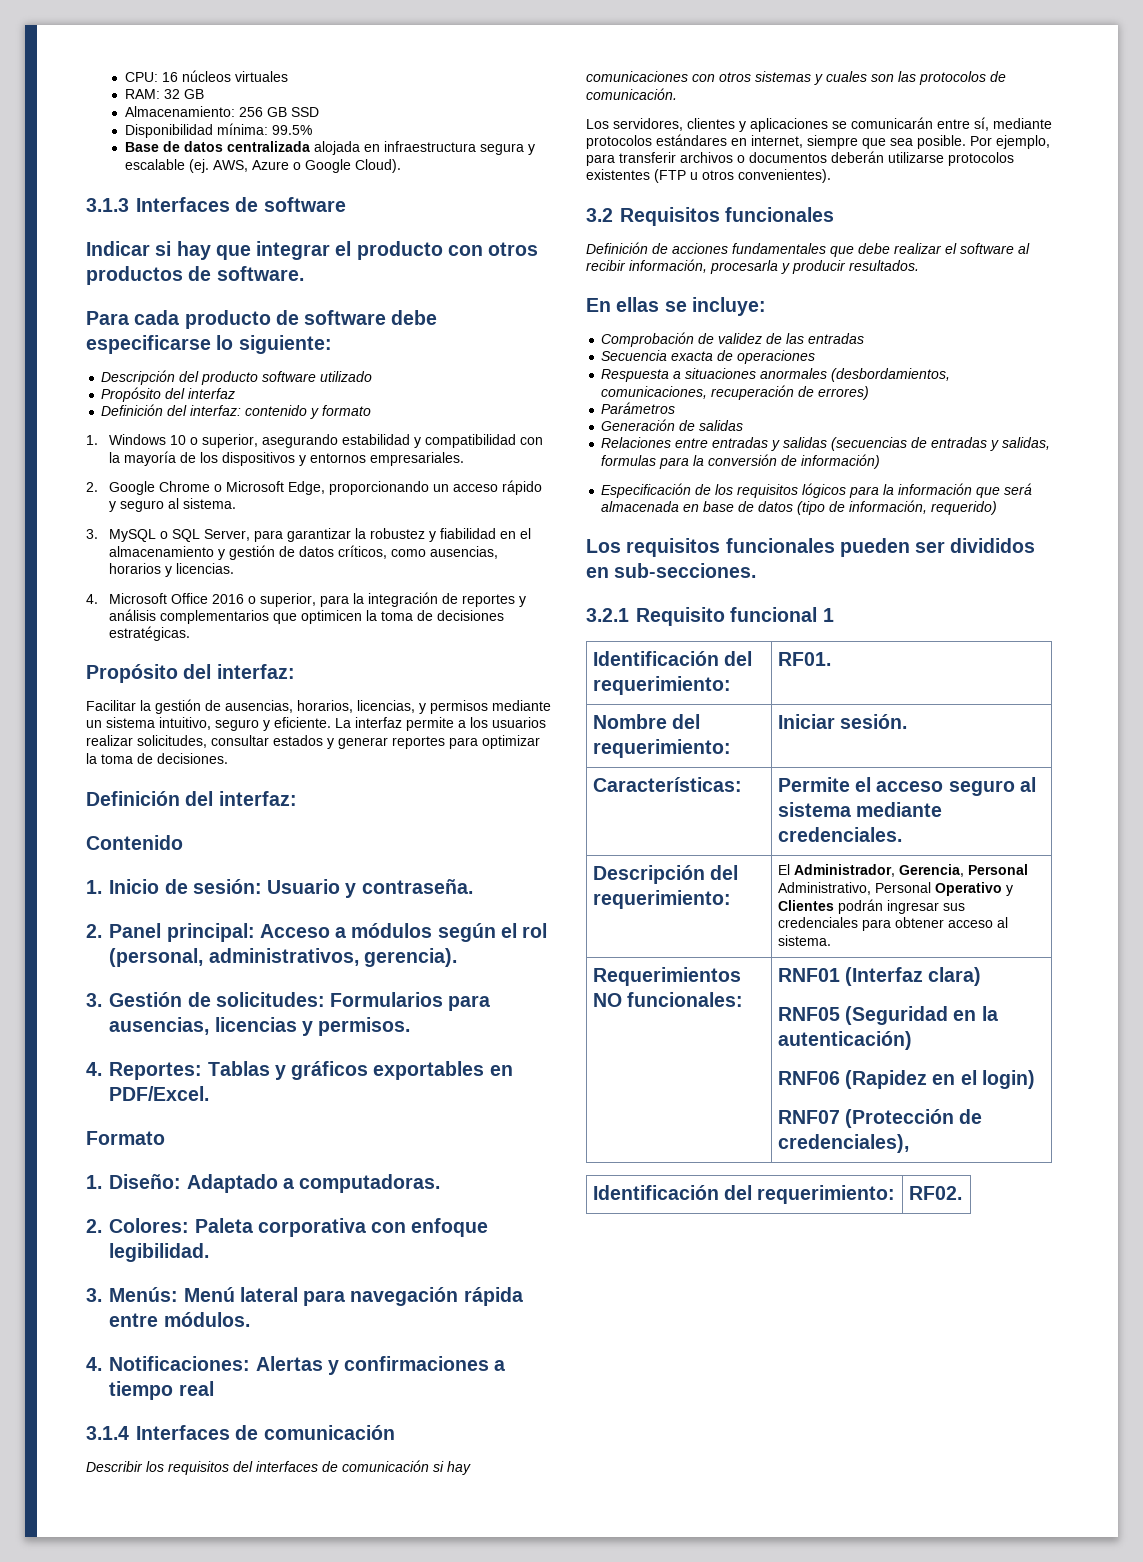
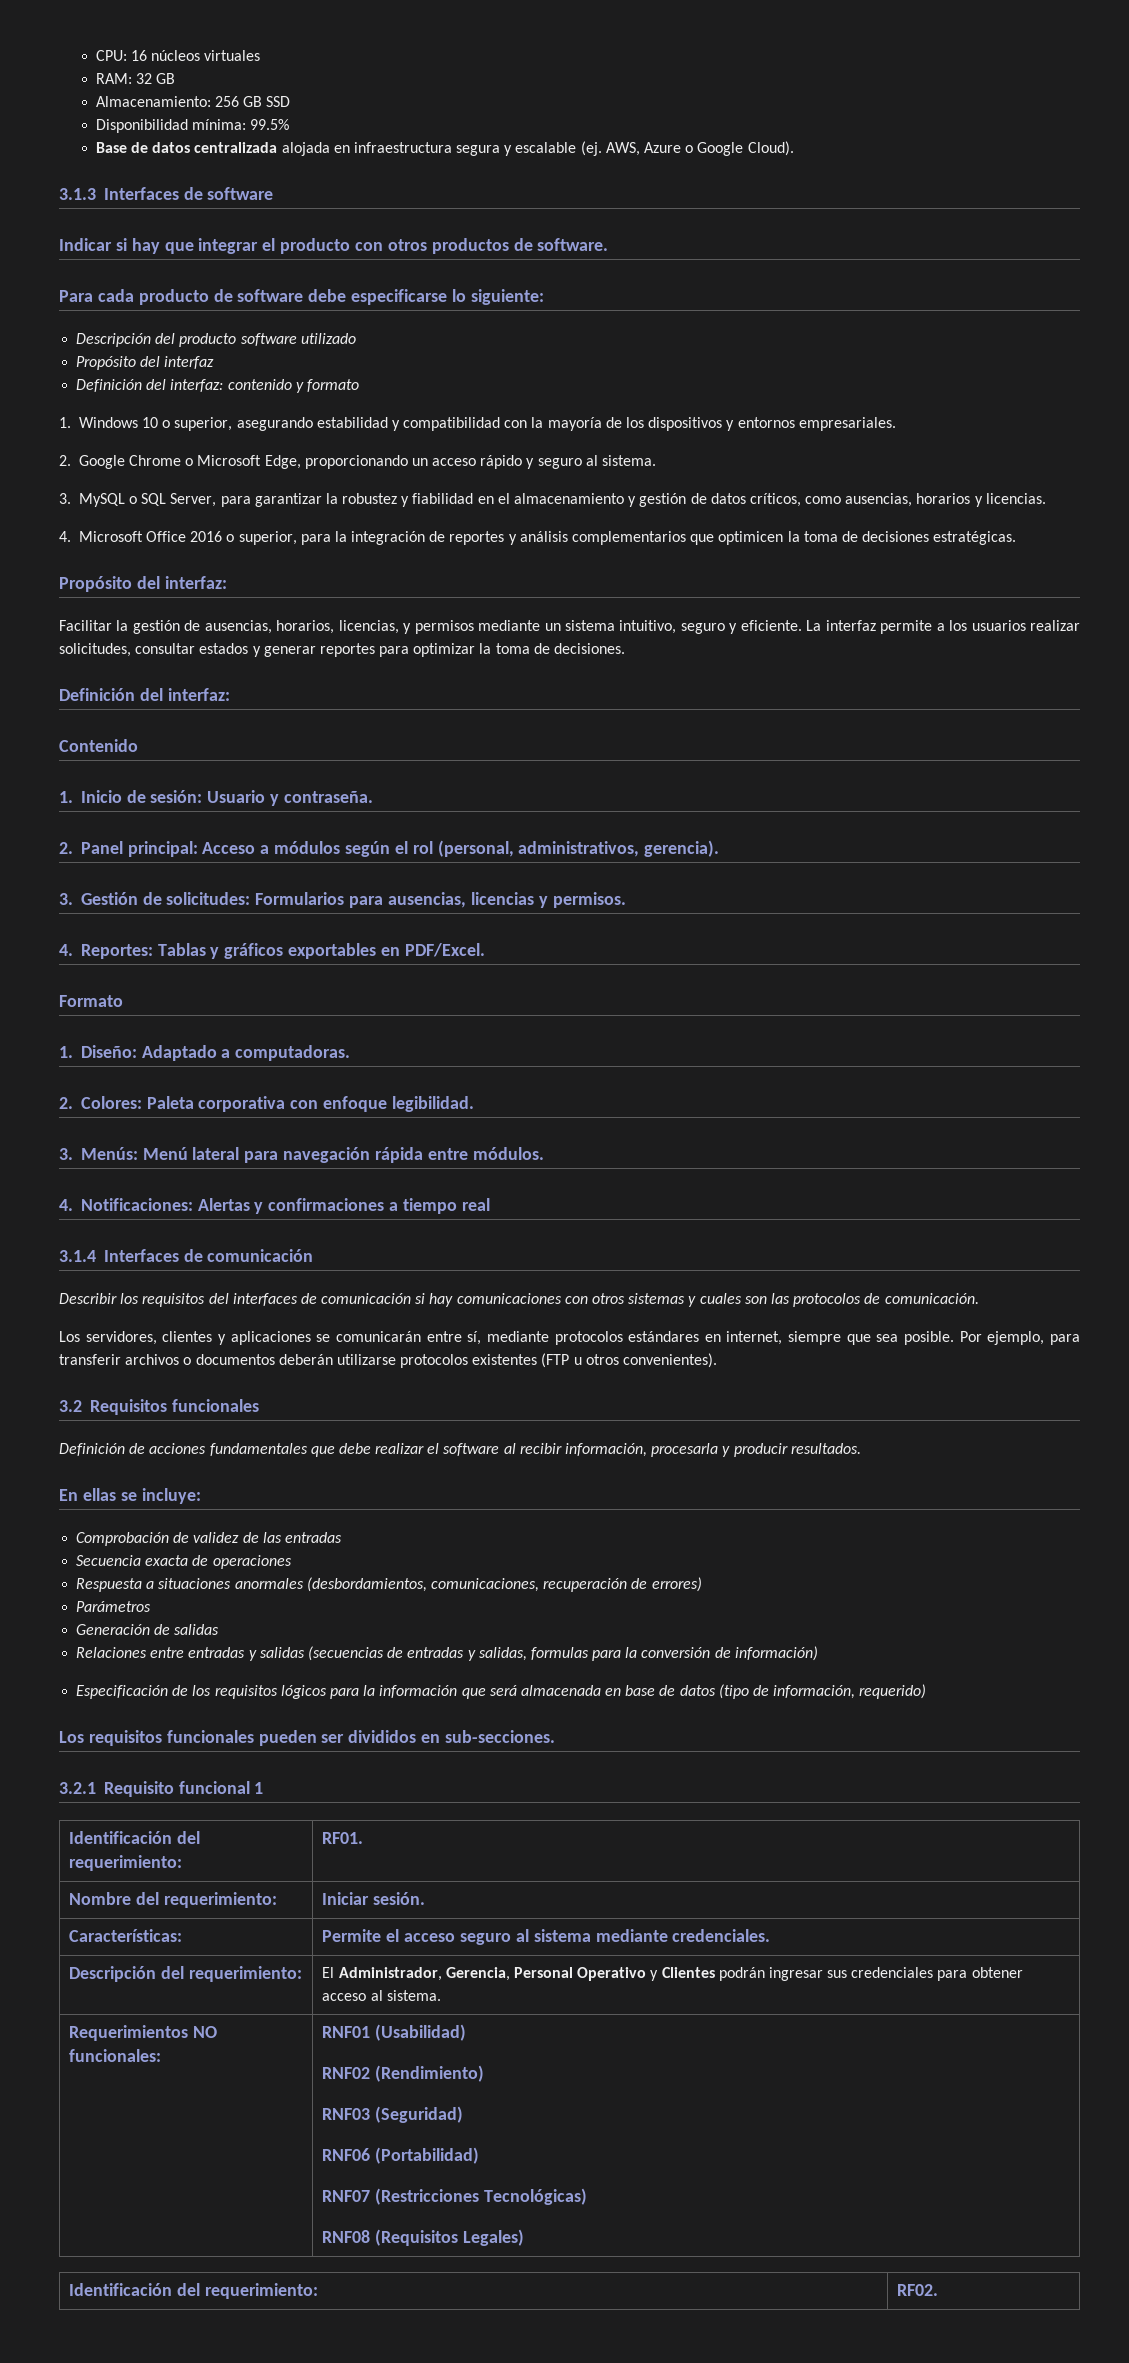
[777,882,931,895] Administrativo, Personal -> (573, 1972) none
[845,967,982,986] [777,1006,998,1025] [777,1031,912,1050] [777,1070,1035,1089] [777,1109,983,1128] [777,1134,909,1153] (Interfaz clara) // RNF05 (Seguridad en la autenticación) // RNF06 (Rapidez en el login) // RNF07 (Protección de credenciales), -> [375,2024,467,2041] [322,2065,485,2082] [322,2106,464,2123] [322,2147,480,2164] [322,2188,588,2205] [322,2229,525,2246] (Usabilidad) // RNF02 (Rendimiento) // RNF03 (Seguridad) // RNF06 (Portabilidad) // RNF07 (Restricciones Tecnológicas) // RNF08 (Requisitos Legales)

